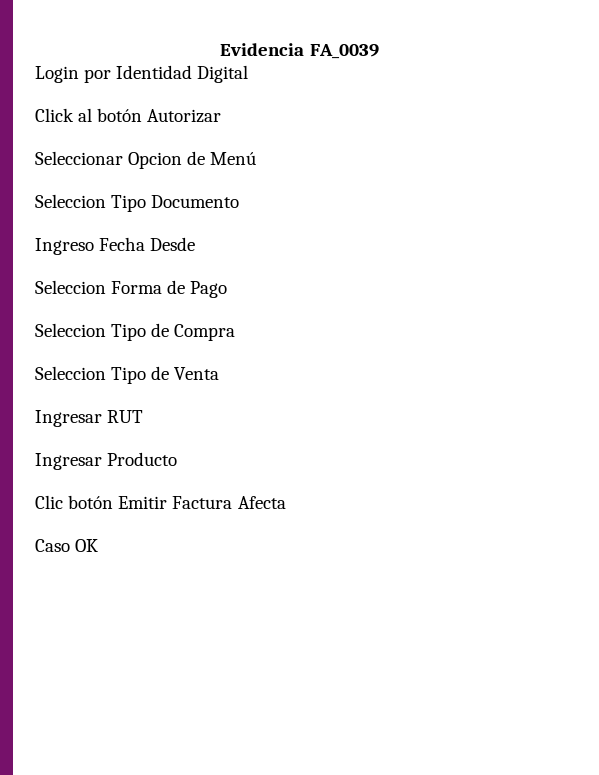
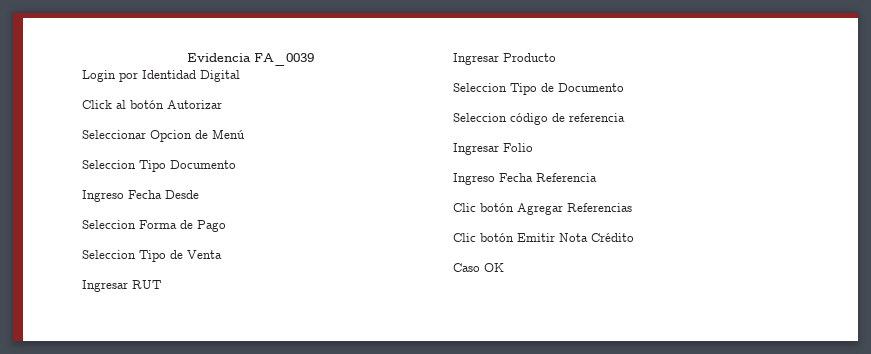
[35,323,236,341] // Seleccion Tipo de Compra -> (226, 226) none
(178, 459) none -> [453,83,624,95] [453,113,625,125] [453,143,533,155] [453,173,597,185] [453,203,632,215] // Seleccion Tipo de Documento // Seleccion código de referencia // Ingresar Folio // Ingreso Fecha Referencia // Clic botón Agregar Referencias
[172,496,286,509] Factura Afecta -> [559,233,634,242] Nota Crédito

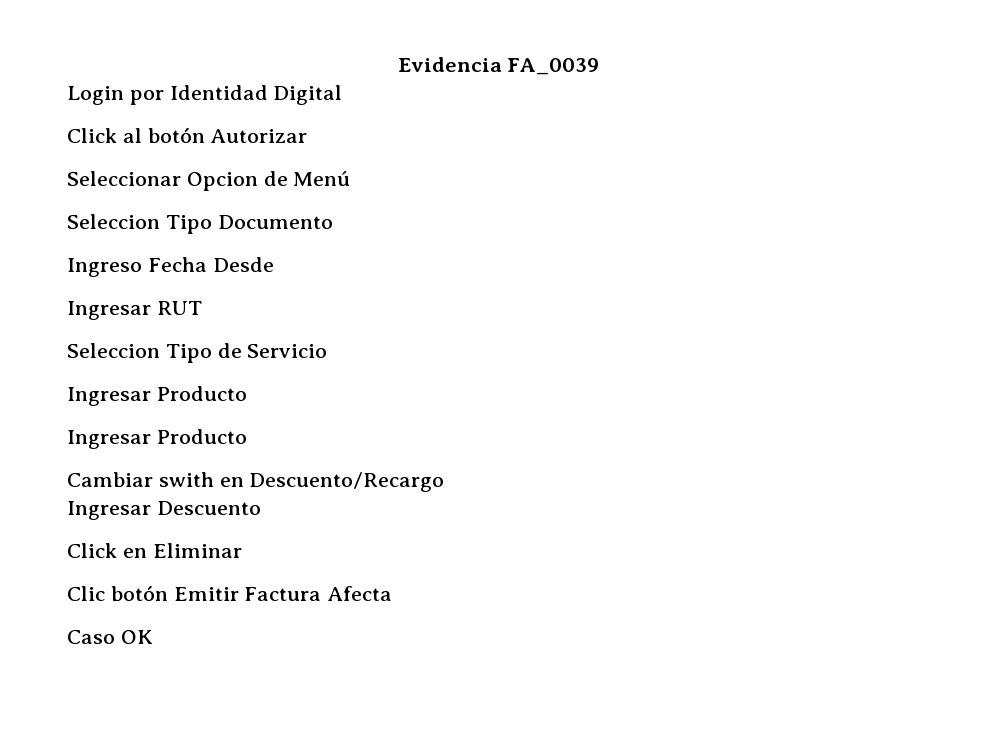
[82,220,226,232] [82,250,222,262] [82,280,161,292] [453,53,556,65] [453,83,624,95] [453,113,625,125] [453,143,533,155] [453,173,597,185] [453,203,632,215] Seleccion Forma de Pago // Seleccion Tipo de Venta // Ingresar RUT // Ingresar Producto // Seleccion Tipo de Documento // Seleccion código de referencia // Ingresar Folio // Ingreso Fecha Referencia // Clic botón Agregar Referencias -> [67,301,202,320] [67,343,328,363] [67,386,247,406] [67,429,247,449] [67,472,445,492] [67,501,261,520] [67,543,242,558] Ingresar RUT // Seleccion Tipo de Servicio // Ingresar Producto // Ingresar Producto // Cambiar swith en Descuento/Recargo // Ingresar Descuento // Click en Eliminar
[559,233,634,242] Nota Crédito -> [244,586,393,601] Factura Afecta

